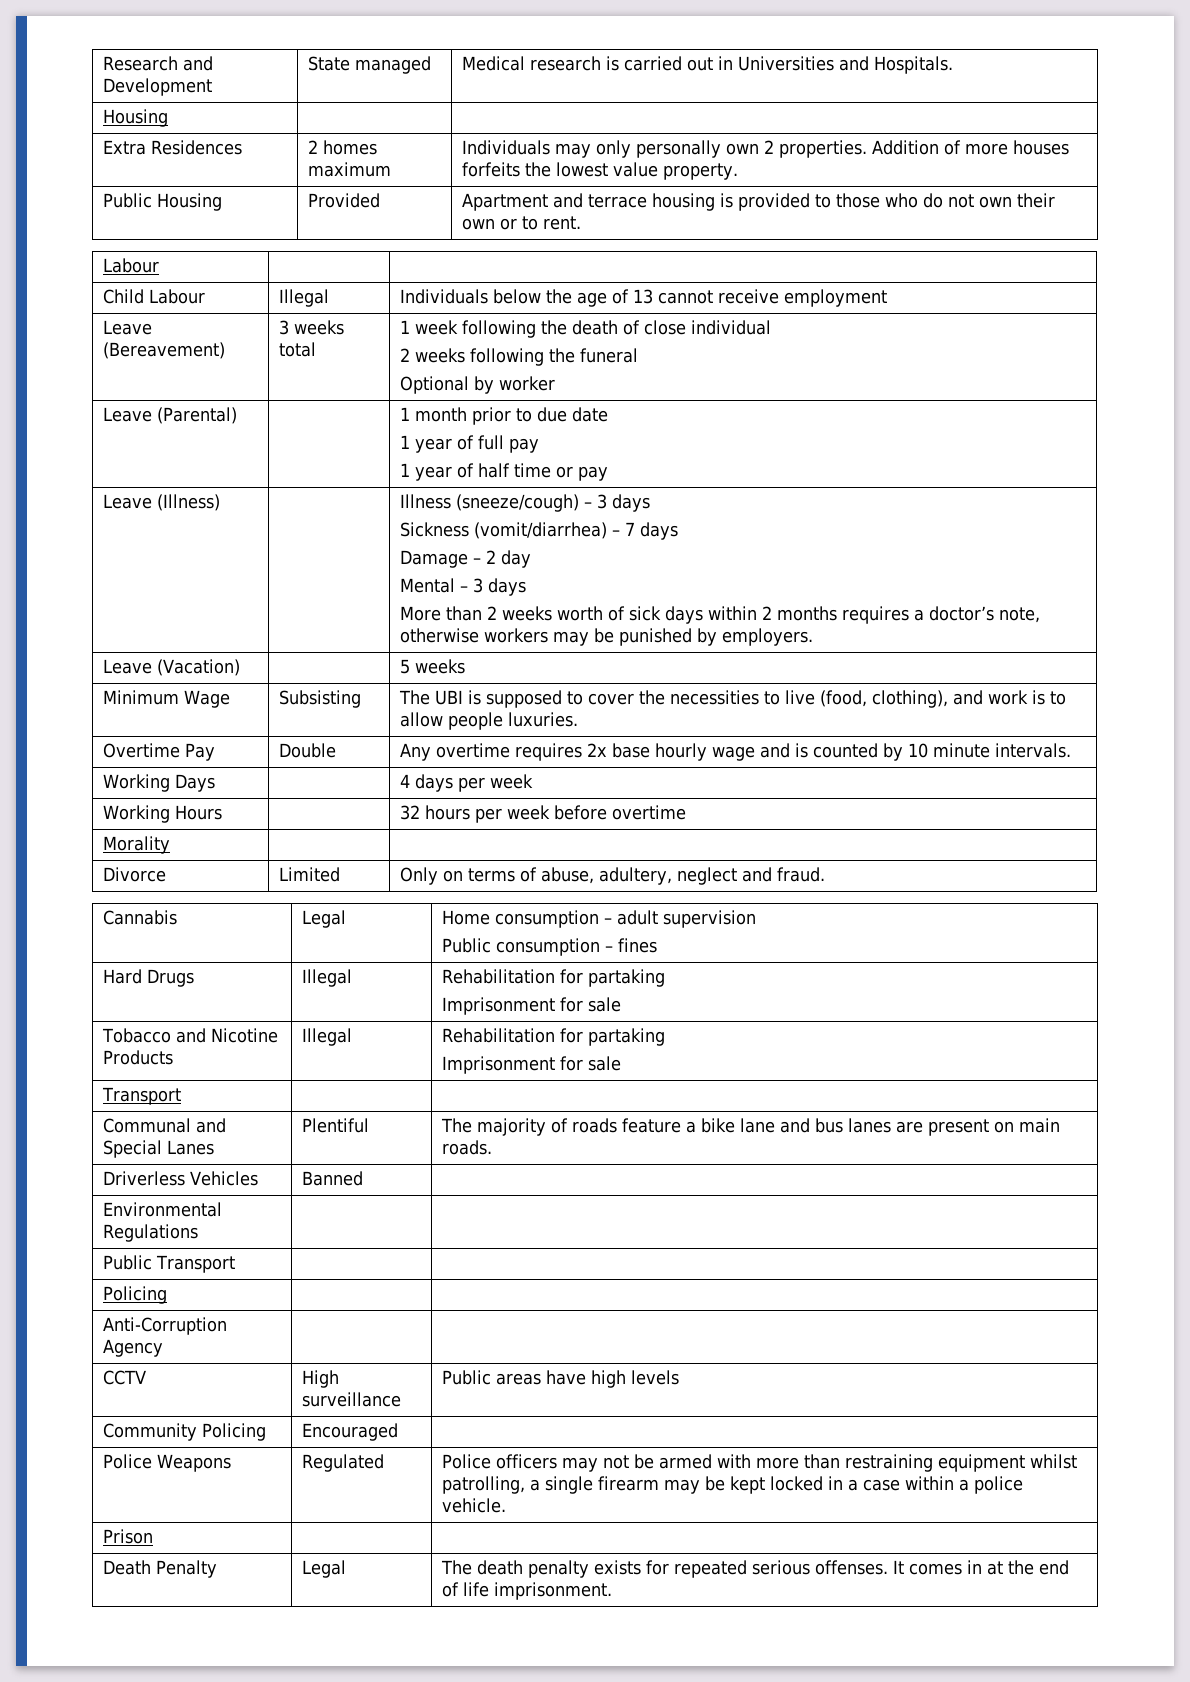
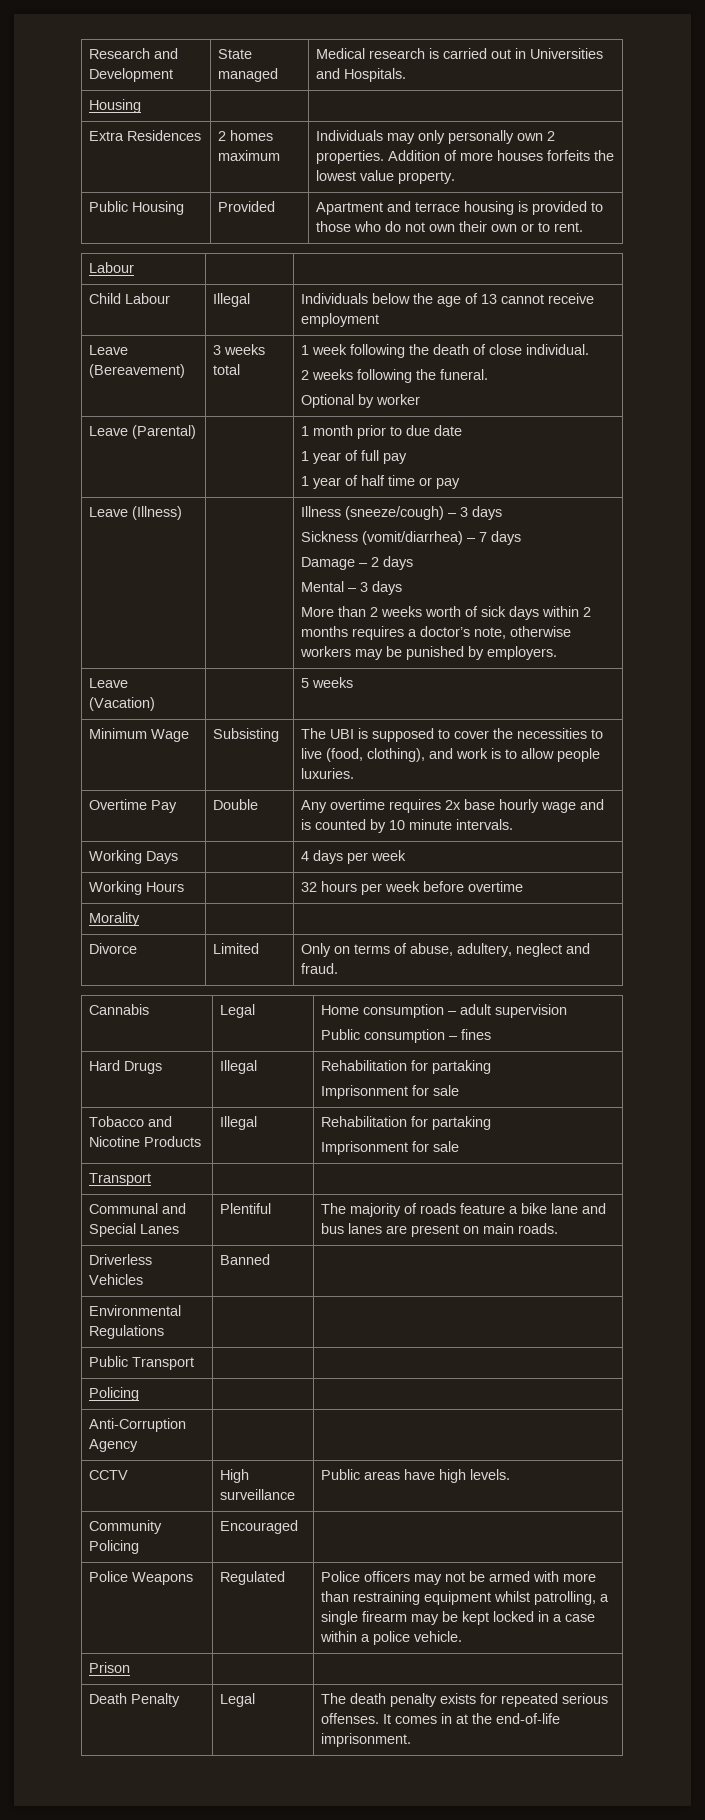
[691,320,772,335] individual -> [526,344,590,355] individual.
[580,348,639,363] funeral -> [440,369,489,380] funeral.
[501,550,532,568] day -> [383,556,414,570] days
[631,1370,680,1385] levels -> [470,1469,511,1480] levels.
[1039,1560,1070,1575] [442,1582,490,1597] end of life -> [496,1713,561,1724] end-of-life

